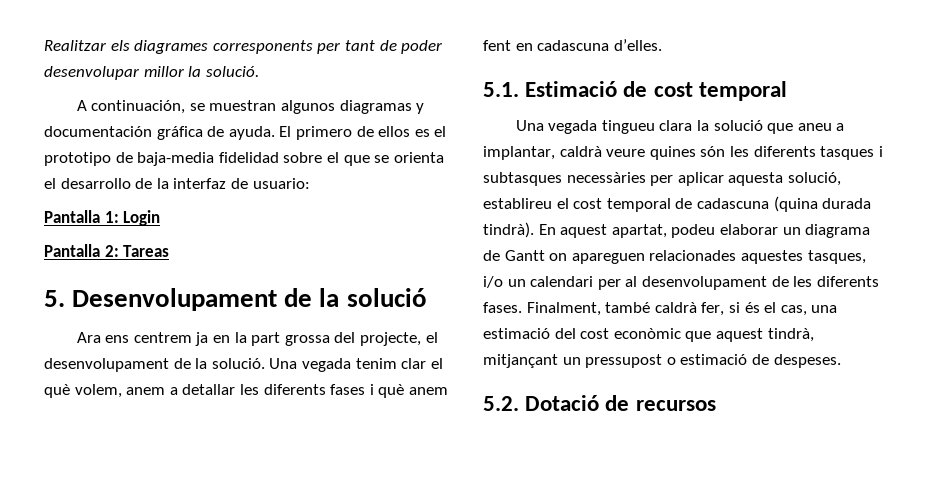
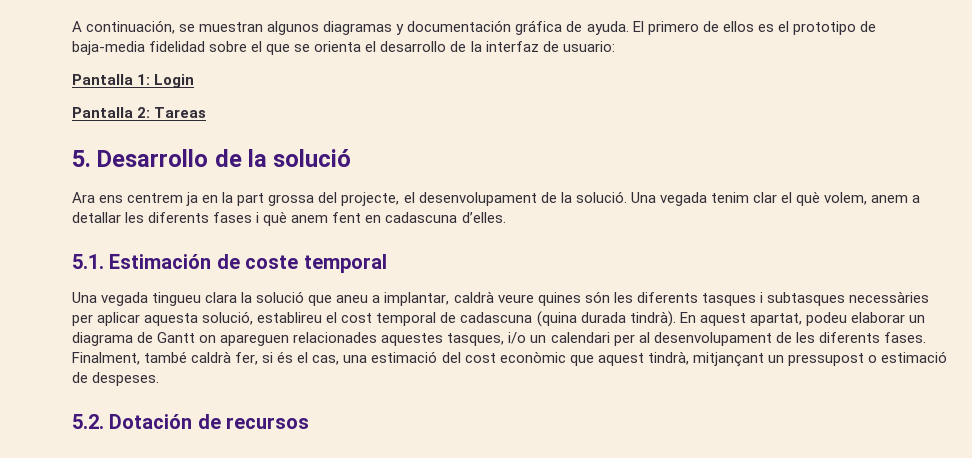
[44,40,443,54] [44,66,259,80] Realitzar els diagrames corresponents per tant de poder desenvolupar millor la solució. // -> (72, 26) none
[72,288,278,311] Desenvolupament -> [97,149,209,167] Desarrollo
[525,81,693,97] Estimació de cost -> [109,254,299,269] Estimación de coste
[525,395,600,411] Dotació -> [109,414,193,429] Dotación

